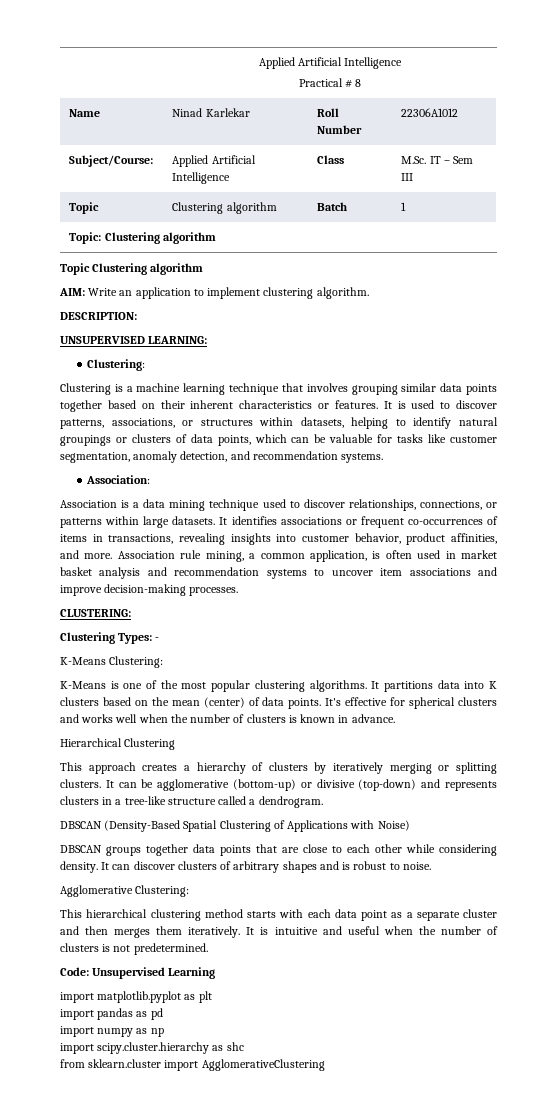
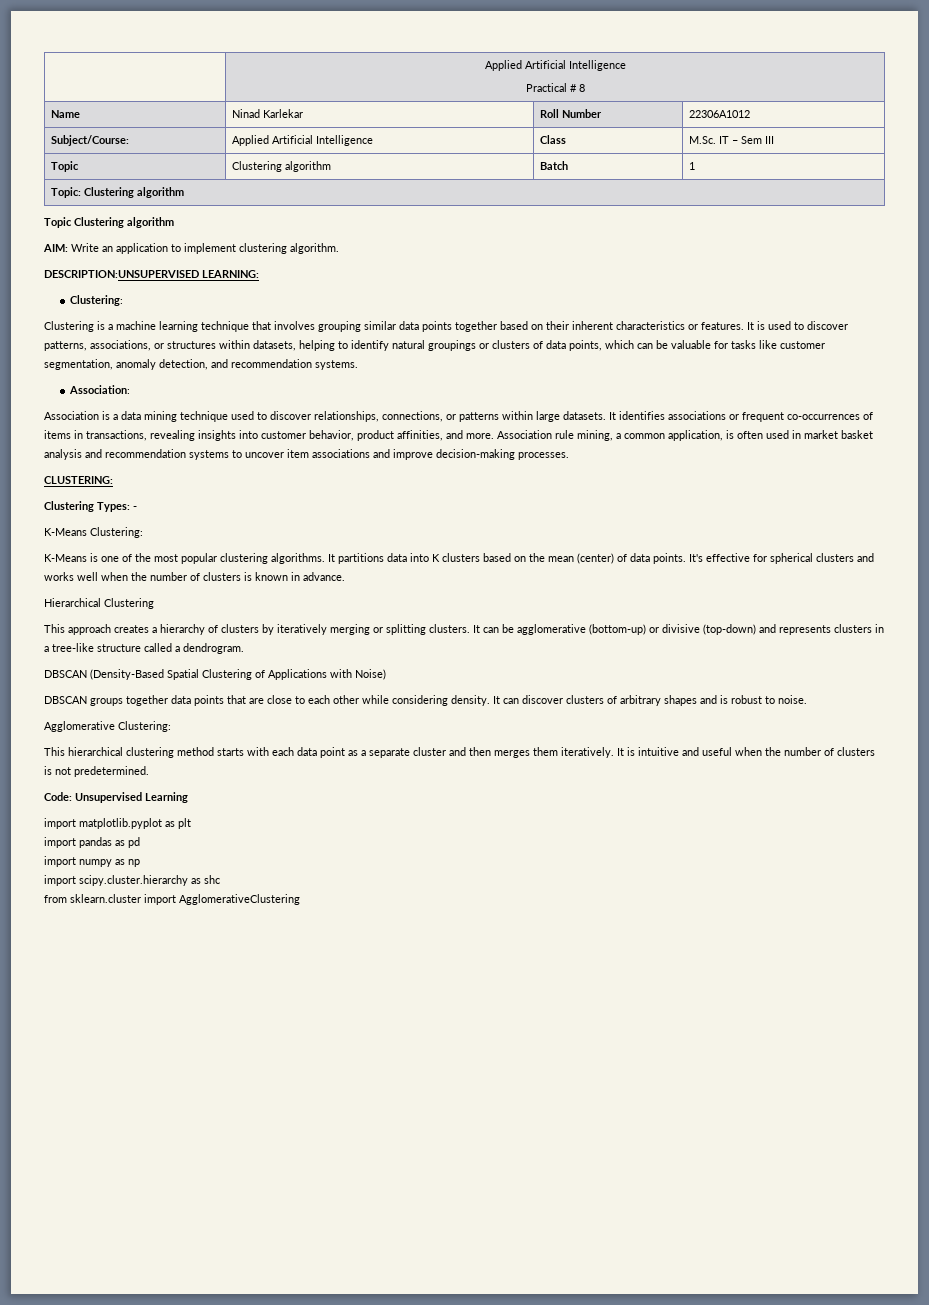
[60,312,137,320] [60,336,145,344] DESCRIPTION: // UNSUPERVISED -> [44,270,199,278] DESCRIPTION:UNSUPERVISED

